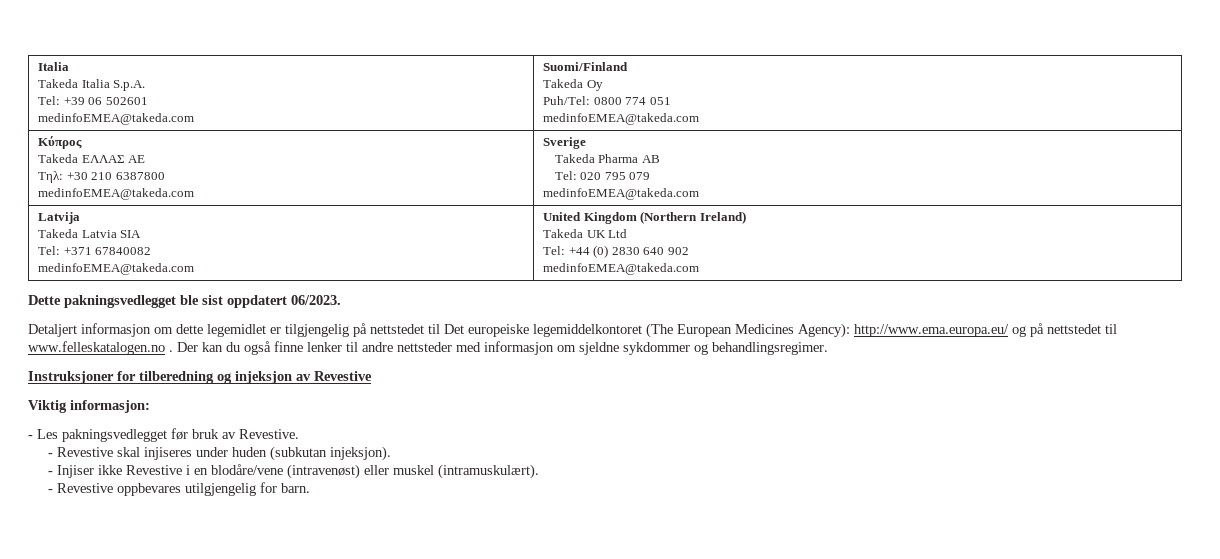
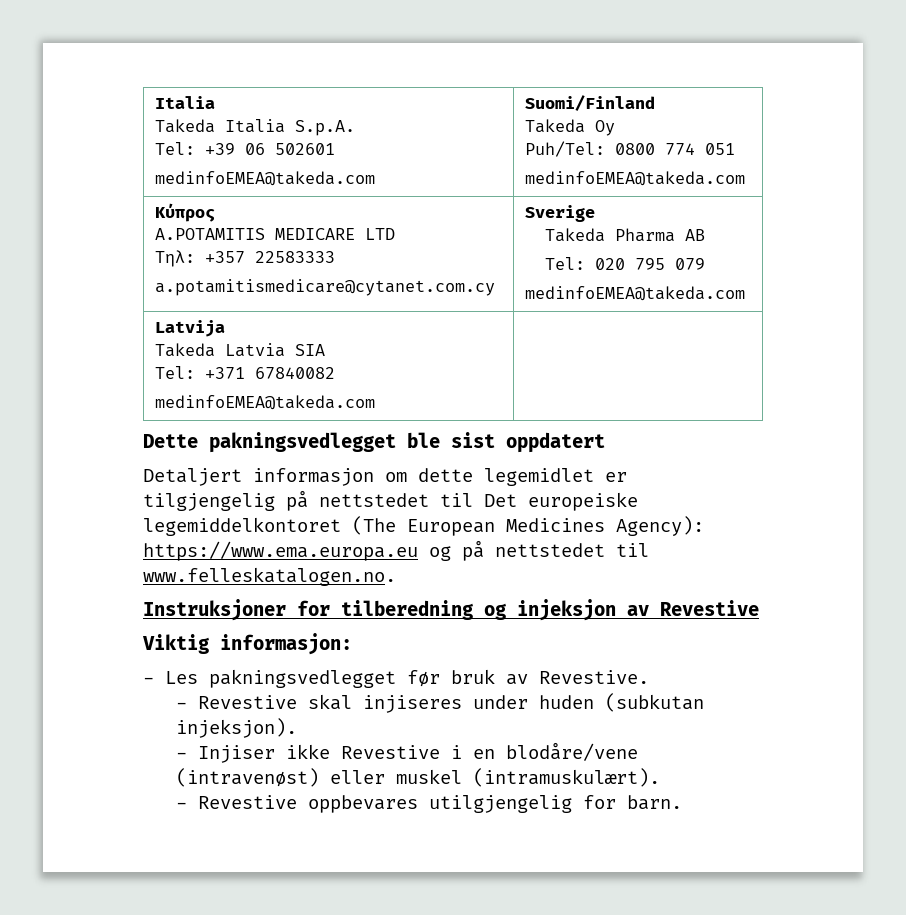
[38,154,146,163] [38,171,165,183] [38,188,195,200] Τakeda ΕΛΛΑΣ ΑΕ // Τηλ: +30 210 6387800 // medinfoEMEA@takeda.com -> [154,228,395,240] [154,250,335,267] [154,279,495,296] A.POTAMITIS MEDICARE LTD // Τηλ: +357 22583333 // a.potamitismedicare@cytanet.com.cy
[543,211,746,224] [543,229,628,238] [543,245,689,258] [543,263,700,275] United Kingdom (Northern Ireland) // Takeda UK Ltd // Tel: +44 (0) 2830 640 902 // medinfoEMEA@takeda.com -> (375, 402) none
[291,295,341,305] 06/2023. -> (605, 442) none
[854,324,1009,337] http://www.ema.europa.eu/ -> [143,541,418,561] https://www.ema.europa.eu
[28,341,828,355] www.felleskatalogen.no . Der kan du også finne lenker til andre nettsteder med informasjon om sjeldne sykdommer og behandlingsregimer. -> [143,567,396,586] www.felleskatalogen.no.

